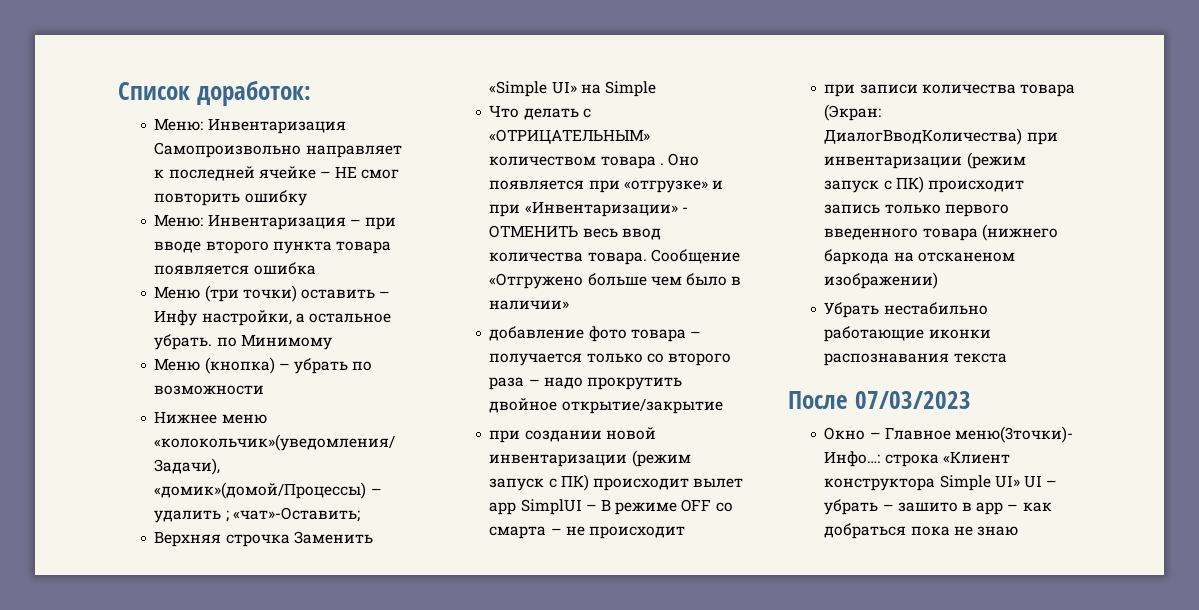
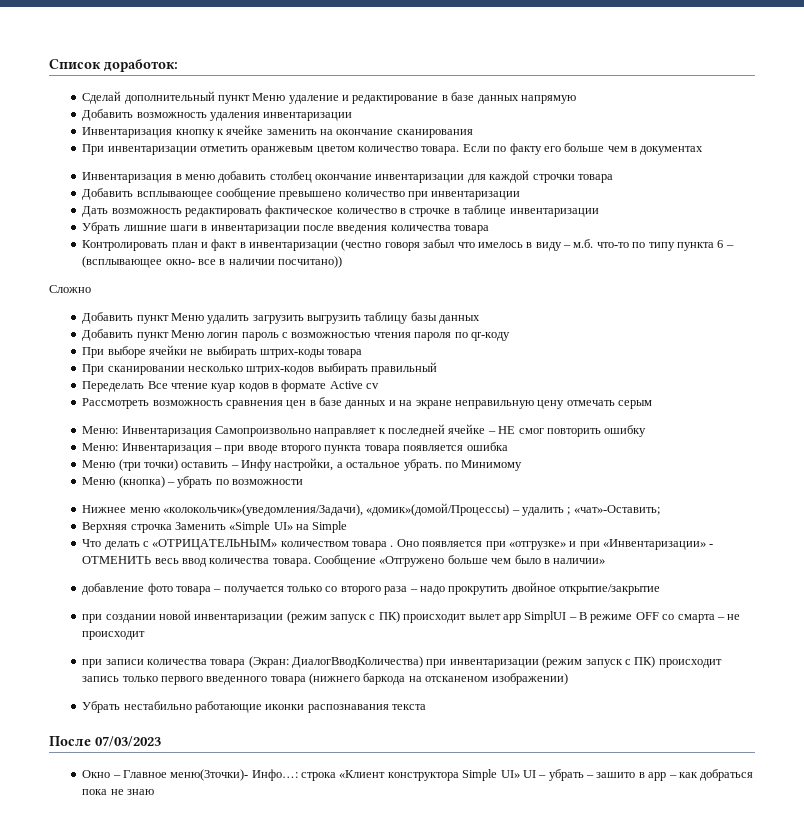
(311, 93) none -> [82,91,576,104] [82,109,353,121] [82,125,473,138] [82,143,704,155] [82,170,613,183] [82,188,521,200] [82,205,599,217] [82,222,490,234] [82,239,734,251] [82,256,343,268] [49,285,91,293] [82,312,481,324] [82,329,510,341] [82,345,363,358] [82,362,438,375] [82,380,380,392] [82,397,653,409] // Сделай дополнительный пункт Меню удаление и редактирование в базе данных напрямую // Добавить возможность удаления инвентаризации // Инвентаризация кнопку к ячейке заменить на окончание сканирования // При инвентаризации отметить оранжевым цветом количество товара. Если по факту его больше чем в документах // Инвентаризация в меню добавить столбец окончание инвентаризации для каждой строчки товара // Добавить всплывающее сообщение превышено количество при инвентаризации // Дать возможность редактировать фактическое количество в строчке в таблице инвентаризации // Убрать лишние шаги в инвентаризации после введения количества товара // Контролировать план и факт в инвентаризации (честно говоря забыл что имелось в виду – м.б. что-то по типу пункта 6 – (всплывающее окно- все в наличии посчитано)) // Сложно // Добавить пункт Меню удалить загрузить выгрузить таблицу базы данных // Добавить пункт Меню логин пароль с возможностью чтения пароля по qr-коду // При выборе ячейки не выбирать штрих-коды товара // При сканировании несколько штрих-кодов выбирать правильный // Переделать Все чтение куар кодов в формате Active cv // Рассмотреть возможность сравнения цен в базе данных и на экране неправильную цену отмечать серым

